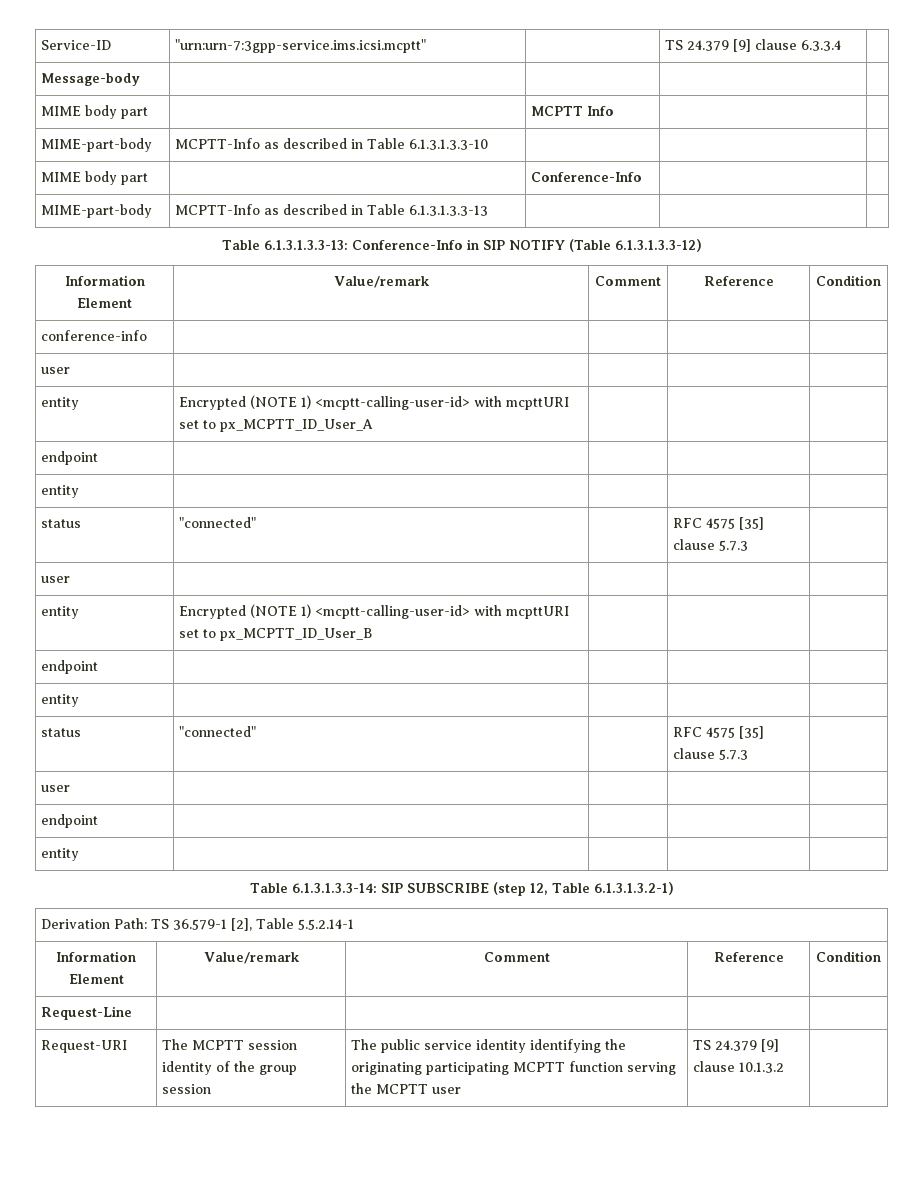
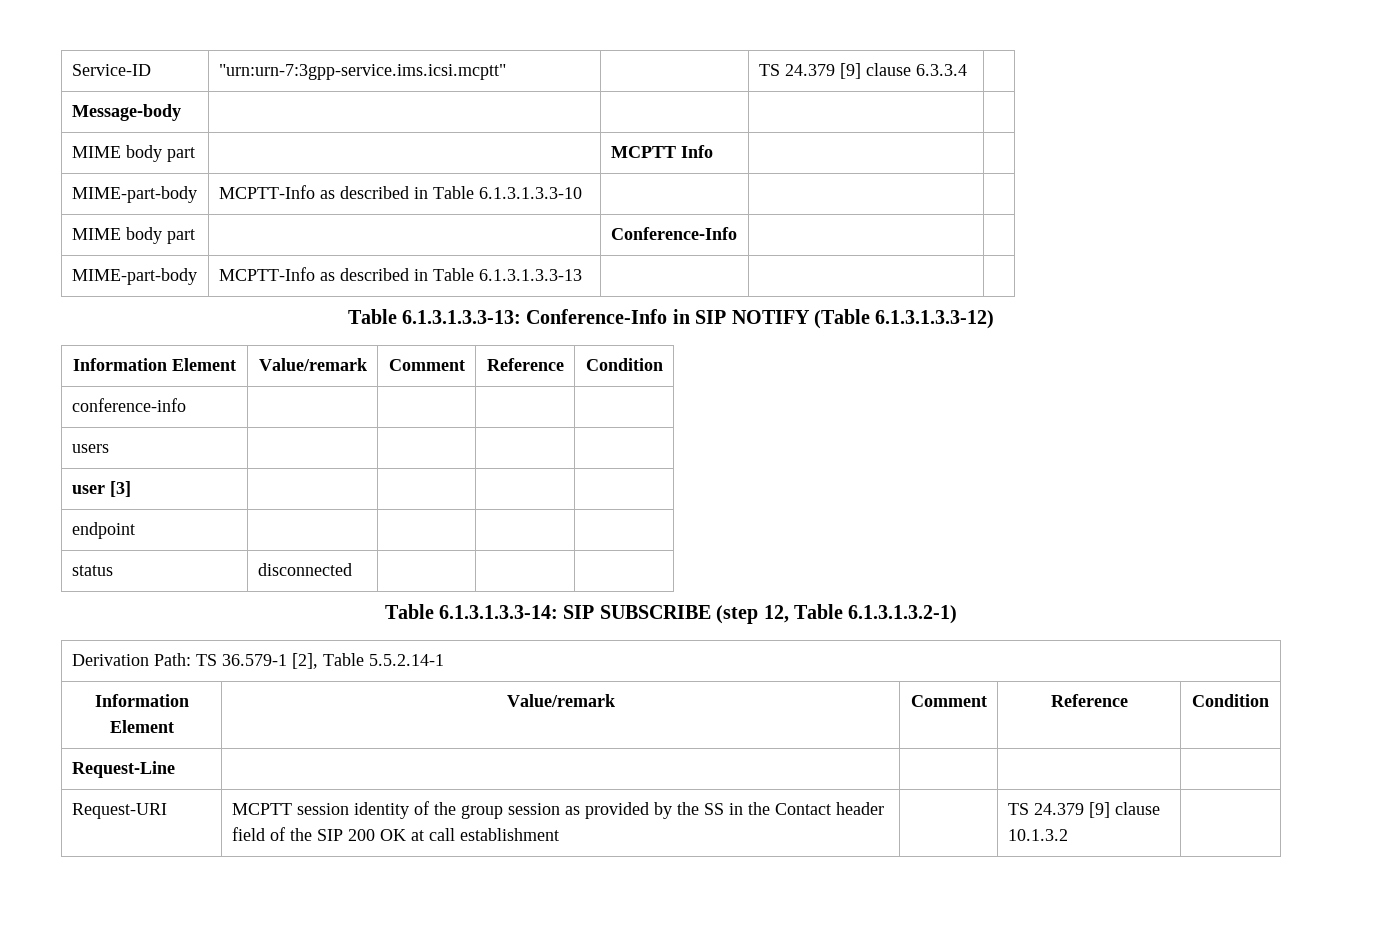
[41,367,71,374] [41,397,80,410] [179,395,570,410] [179,419,374,432] [41,451,99,465] [41,485,80,498] [41,519,82,528] [179,517,257,528] [673,517,765,530] [673,539,749,551] [41,576,71,583] [41,606,80,619] [179,604,570,619] [179,628,373,641] [41,660,99,674] [41,694,80,707] [41,728,82,737] [179,726,257,737] [673,726,765,739] [673,748,749,760] [41,785,71,792] [41,814,99,828] [41,848,80,861] user | | | | // entity | Encrypted (NOTE 1) <mcptt-calling-user-id> with mcpttURI set to px_MCPTT_ID_User_A | | | // endpoint | | | | // entity | | | | // status | "connected" | | RFC 4575 [35] clause 5.7.3 | // user | | | | // entity | Encrypted (NOTE 1) <mcptt-calling-user-id> with mcpttURI set to px_MCPTT_ID_User_B | | | // endpoint | | | | // entity | | | | // status | "connected" | | RFC 4575 [35] clause 5.7.3 | // user | | | | // endpoint | | | | // entity | -> [71,444,109,453] [71,481,131,497] [71,522,135,539] [71,565,113,576] [257,563,352,576] users | | | | // user [3] | | | | // endpoint | | | | // status | disconnected
[162,1039,189,1050] The -> (167, 811) none
[351,1039,627,1053] [351,1061,677,1075] [351,1083,462,1094] | The public service identity identifying the originating participating MCPTT function serving the MCPTT user -> [564,802,884,819] [231,827,559,841] as provided by the SS in the Contact header field of the SIP 200 OK at call establishment |

